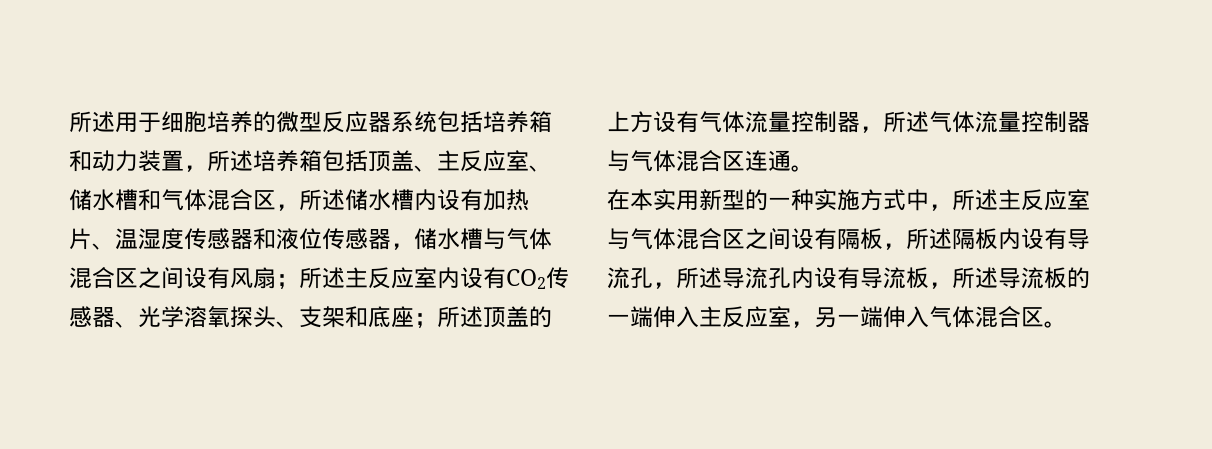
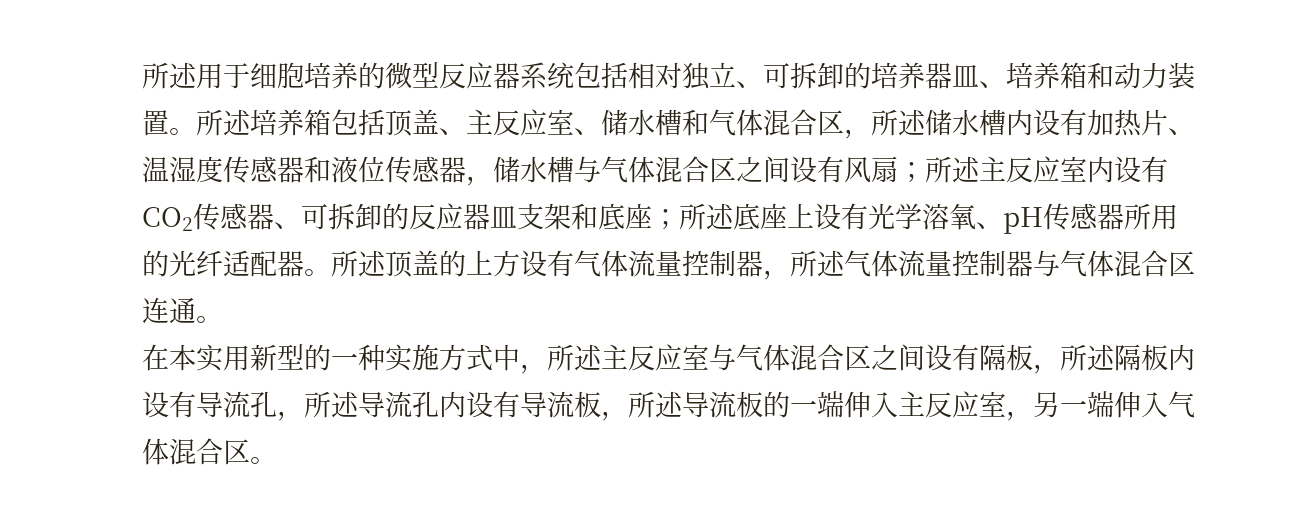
(483, 122) none -> [628,62,1006,90] 相对独立、可拆卸的培养器皿、
[184,165,207,172] ， -> [169,128,196,135] 。
[138,306,437,328] 光学溶氧探头、支架和底座； -> [301,203,1178,234] [142,250,331,277] 可拆卸的反应器皿支架和底座；所述底座上设有光学溶氧、pH传感器所用的光纤适配器。

